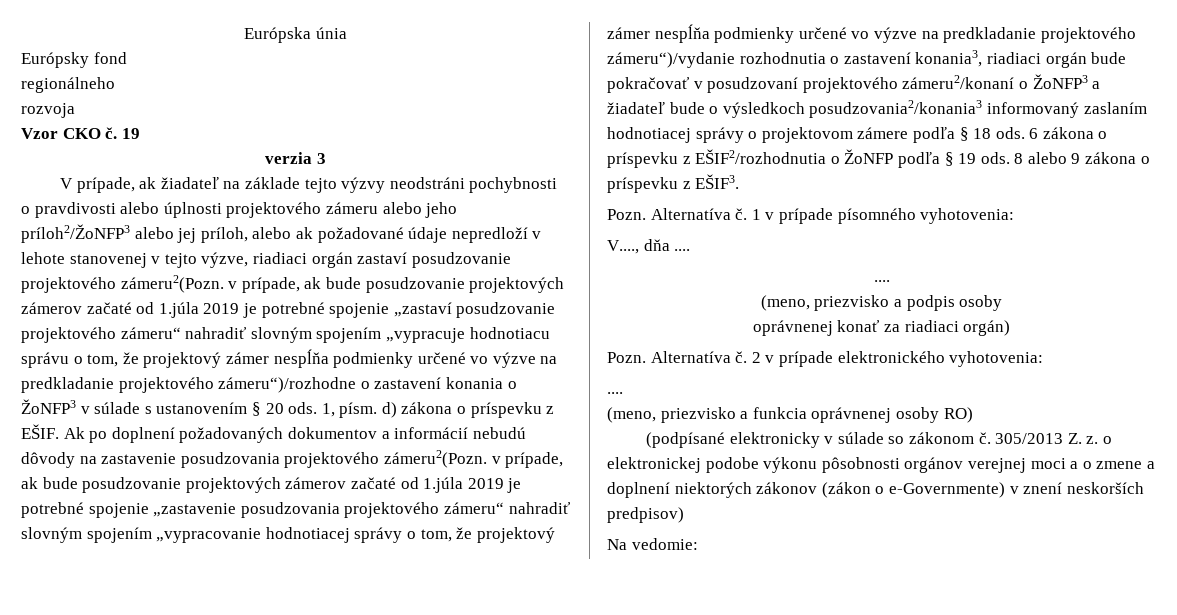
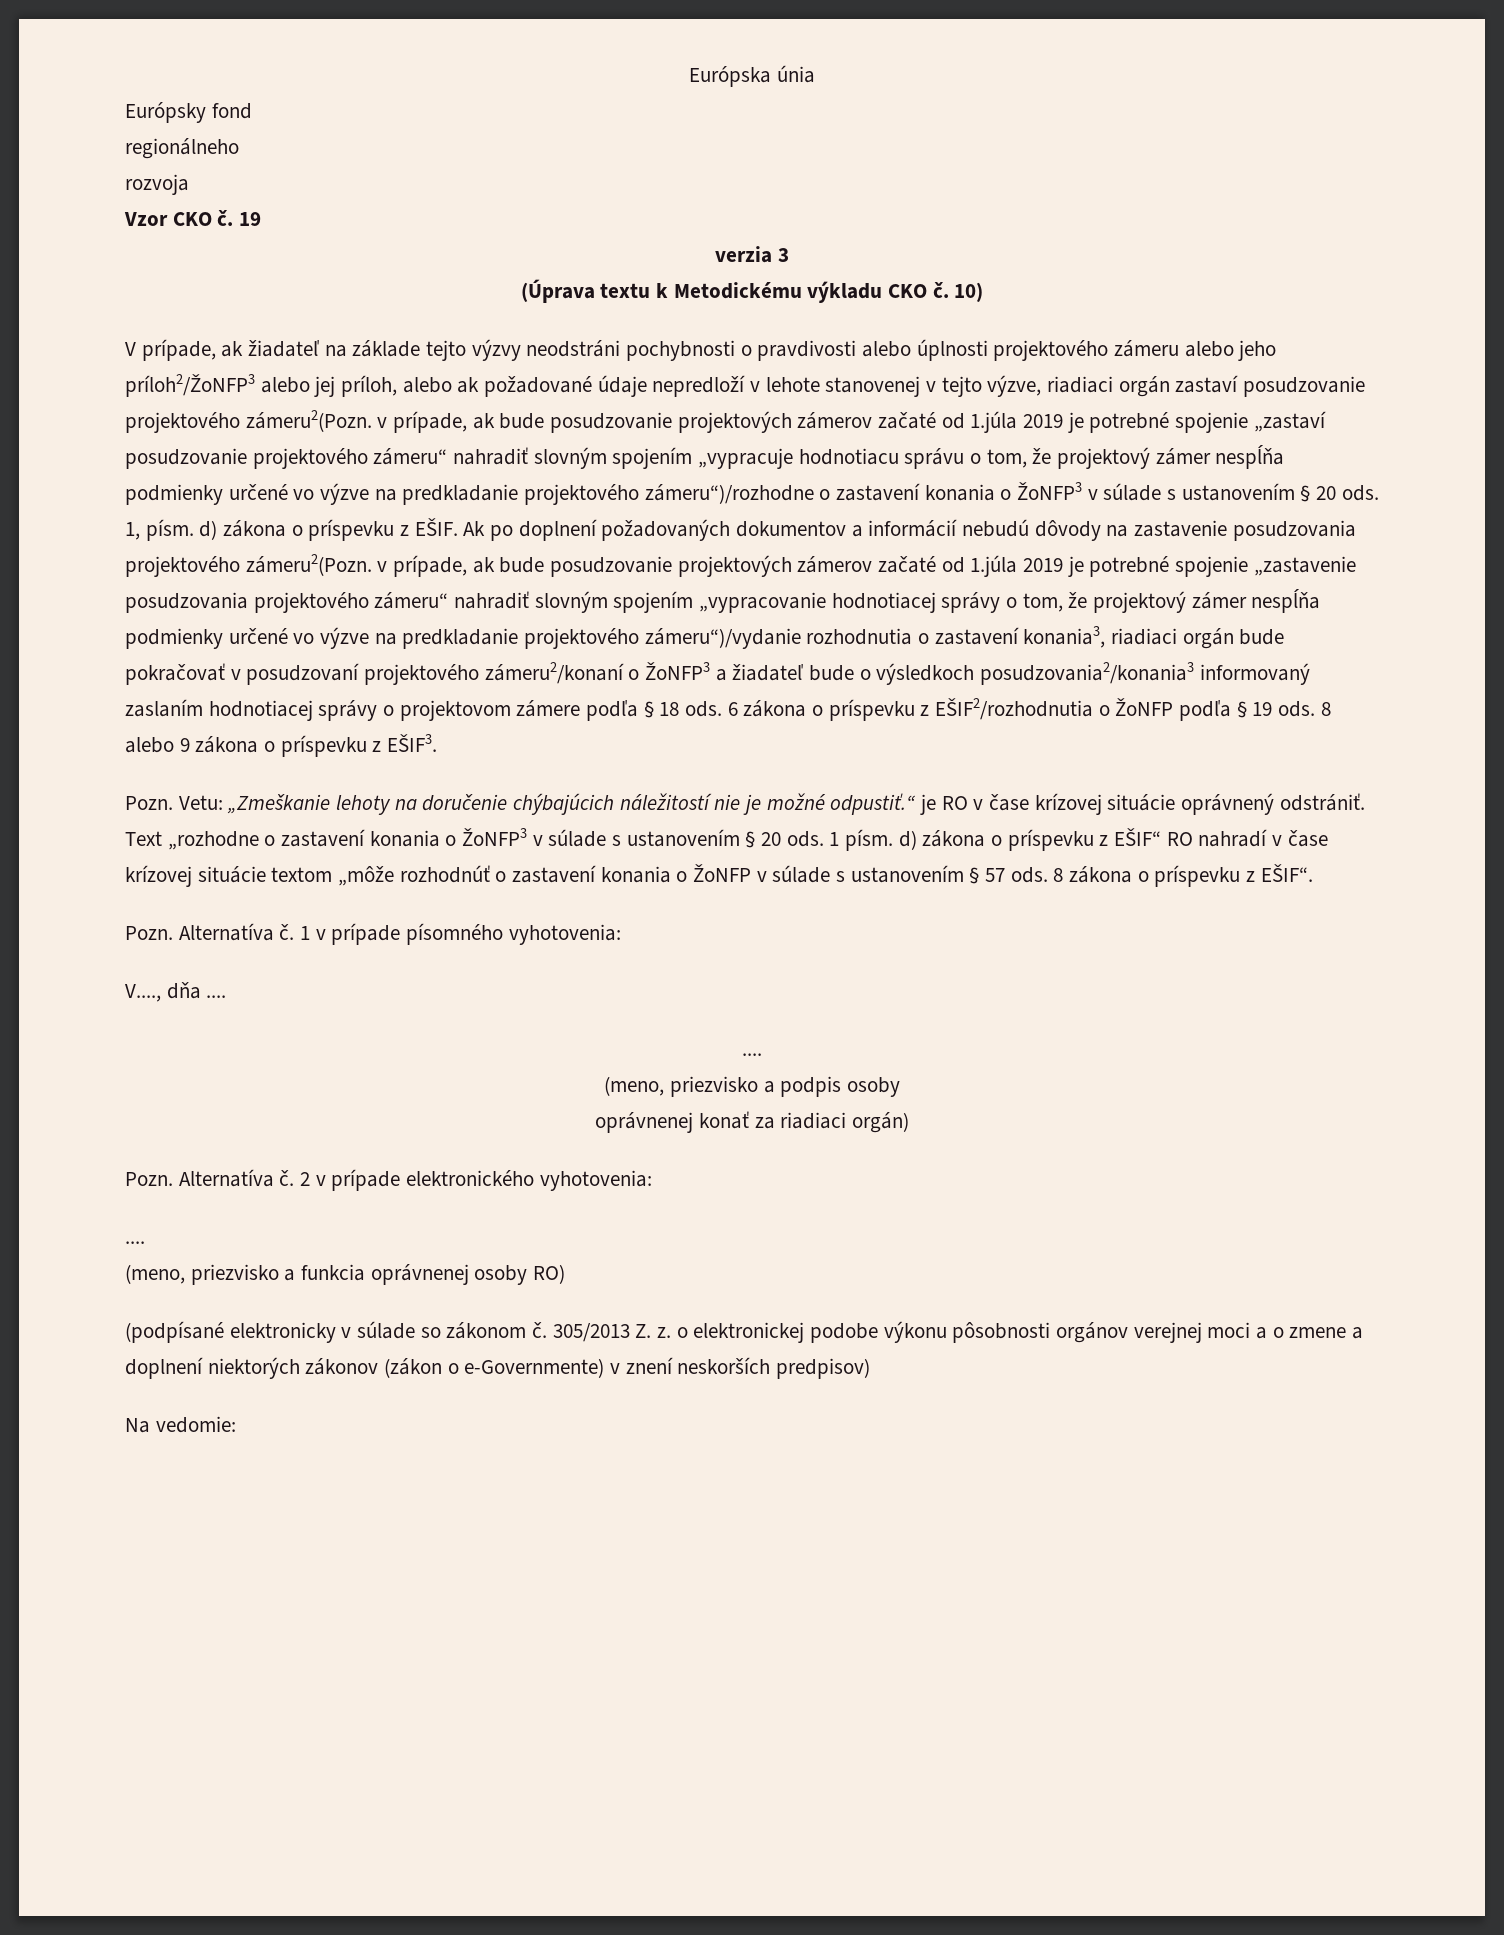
(326, 158) none -> [520,279,984,303] // (Úprava textu k Metodickému výkladu CKO č. 10)
(740, 181) none -> [125,793,1365,815] [125,828,1328,851] [125,864,1313,887] // Pozn. Vetu: „Zmeškanie lehoty na doručenie chýbajúcich náležitostí nie je možné odpustiť.“ je RO v čase krízovej situácie oprávnený odstrániť. Text „rozhodne o zastavení konania o ŽoNFP3 v súlade s ustanovením § 20 ods. 1 písm. d) zákona o príspevku z EŠIF“ RO nahradí v čase krízovej situácie textom „môže rozhodnúť o zastavení konania o ŽoNFP v súlade s ustanovením § 57 ods. 8 zákona o príspevku z EŠIF“.

